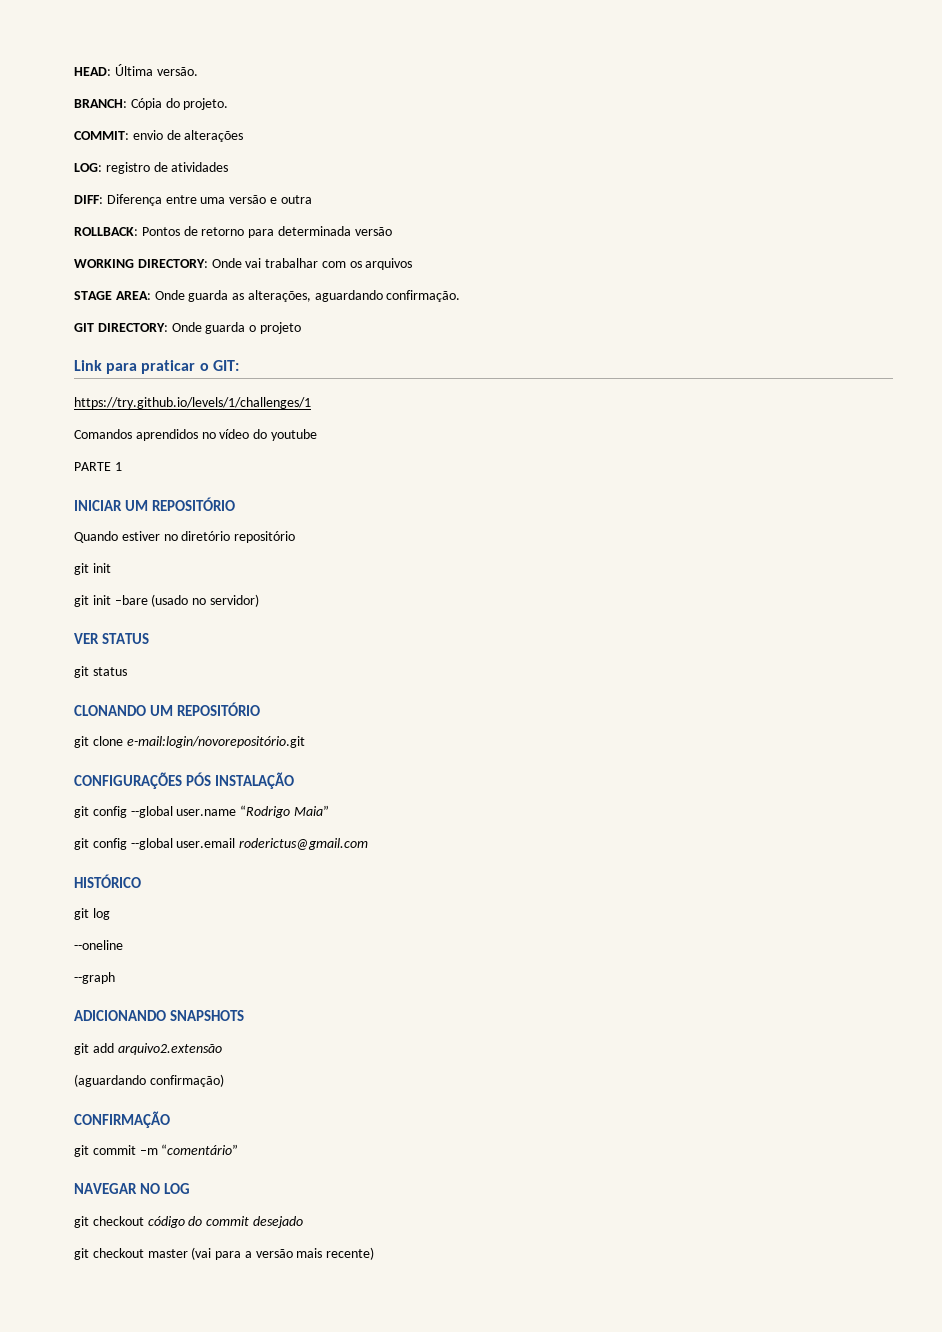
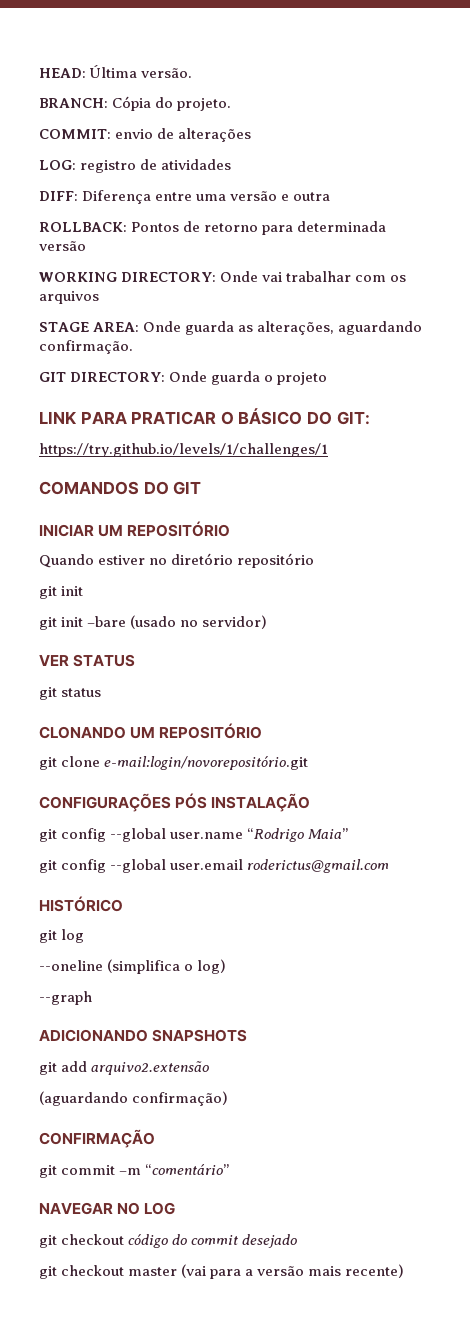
[74,360,239,374] [74,397,311,409] [74,429,317,441] [74,462,122,471] Link para praticar o GIT: // https://try.github.io/levels/1/challenges/1 // Comandos aprendidos no vídeo do youtube // PARTE 1 -> [39,408,370,425] [39,443,328,457] [39,481,202,495] LINK PARA PRATICAR O BÁSICO DO GIT: // https://try.github.io/levels/1/challenges/1 // COMANDOS DO GIT
(123, 945) none -> [107,959,227,974] (simplifica o log)

